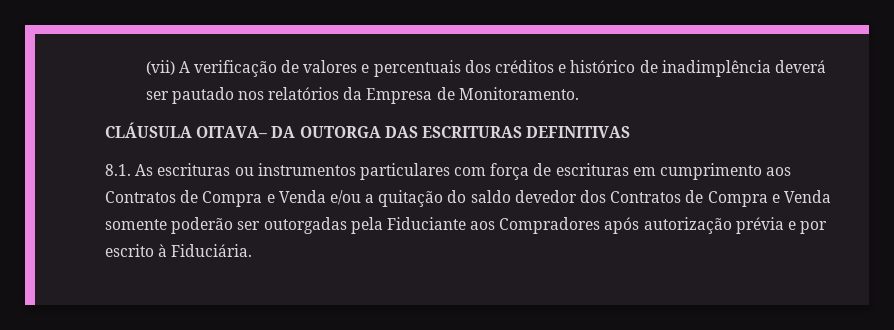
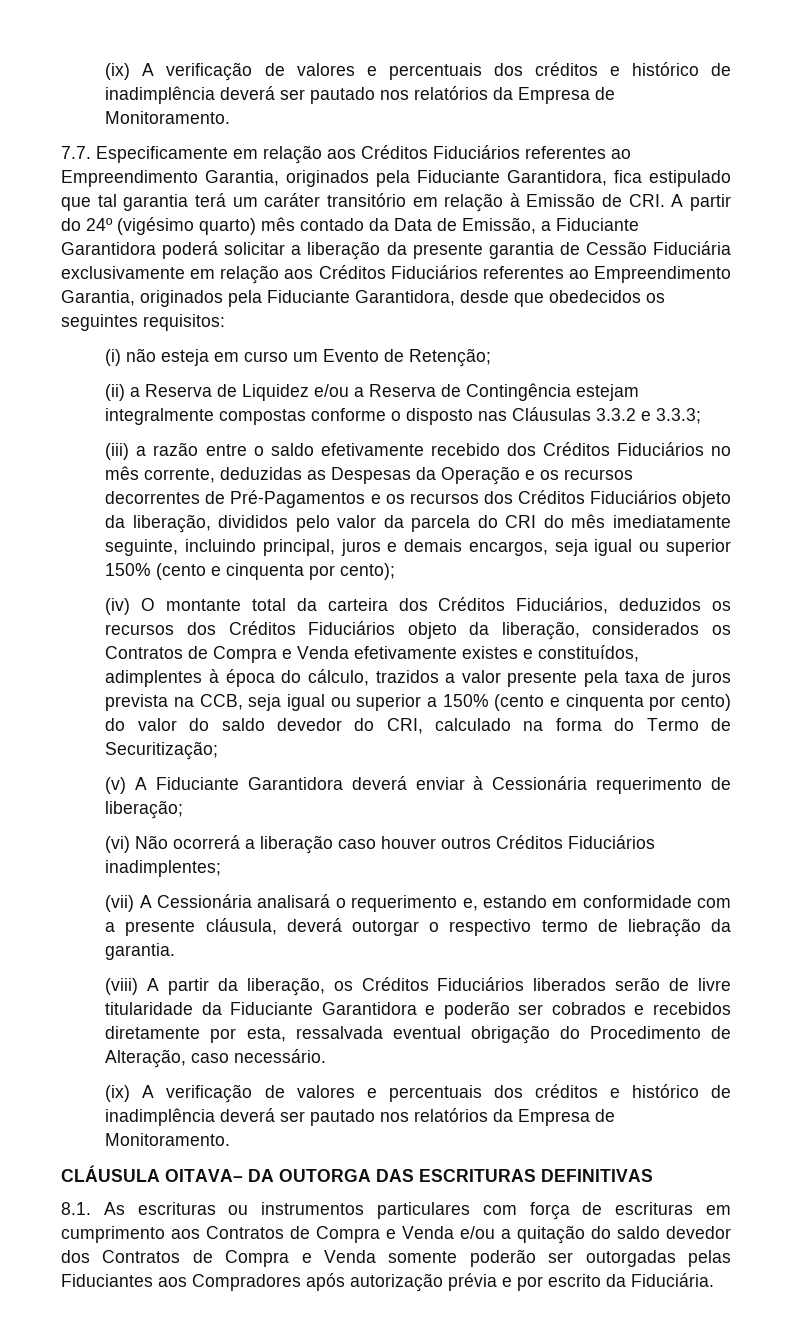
[145,60,175,75] (vii) -> [105,62,731,81] [105,86,616,104] [105,111,231,124] [61,145,631,164] [61,170,731,187] [61,193,731,212] [61,217,639,235] [61,241,732,260] [61,265,731,284] [61,290,665,307] [61,314,225,331] [105,348,492,367] [105,383,640,401] [105,407,702,425] [105,442,731,460] [105,466,634,485] [105,490,731,508] [105,514,732,533] [105,539,731,556] [105,563,396,580] [105,597,732,615] [105,621,731,640] [105,645,640,663] [105,669,731,687] [105,694,731,711] [105,718,731,734] [105,741,219,760] [105,776,731,794] [105,800,184,819] [105,835,656,854] [105,860,222,877] [105,894,732,912] [105,918,731,937] [105,943,176,960] [105,977,732,996] [105,1001,732,1019] [105,1025,731,1044] [105,1049,327,1068] [105,1085,131,1102] (ix) A verificação de valores e percentuais dos créditos e histórico de inadimplência deverá ser pautado nos relatórios da Empresa de Monitoramento. // 7.7. Especificamente em relação aos Créditos Fiduciários referentes ao Empreendimento Garantia, originados pela Fiduciante Garantidora, fica estipulado que tal garantia terá um caráter transitório em relação à Emissão de CRI. A partir do 24º (vigésimo quarto) mês contado da Data de Emissão, a Fiduciante Garantidora poderá solicitar a liberação da presente garantia de Cessão Fiduciária exclusivamente em relação aos Créditos Fiduciários referentes ao Empreendimento Garantia, originados pela Fiduciante Garantidora, desde que obedecidos os seguintes requisitos: // (i) não esteja em curso um Evento de Retenção; // (ii) a Reserva de Liquidez e/ou a Reserva de Contingência estejam integralmente compostas conforme o disposto nas Cláusulas 3.3.2 e 3.3.3; // (iii) a razão entre o saldo efetivamente recebido dos Créditos Fiduciários no mês corrente, deduzidas as Despesas da Operação e os recursos decorrentes de Pré-Pagamentos e os recursos dos Créditos Fiduciários objeto da liberação, divididos pelo valor da parcela do CRI do mês imediatamente seguinte, incluindo principal, juros e demais encargos, seja igual ou superior 150% (cento e cinquenta por cento); // (iv) O montante total da carteira dos Créditos Fiduciários, deduzidos os recursos dos Créditos Fiduciários objeto da liberação, considerados os Contratos de Compra e Venda efetivamente existes e constituídos, adimplentes à época do cálculo, trazidos a valor presente pela taxa de juros prevista na CCB, seja igual ou superior a 150% (cento e cinquenta por cento) do valor do saldo devedor do CRI, calculado na forma do Termo de Securitização; // (v) A Fiduciante Garantidora deverá enviar à Cessionária requerimento de liberação; // (vi) Não ocorrerá a liberação caso houver outros Créditos Fiduciários inadimplentes; // (vii) A Cessionária analisará o requerimento e, estando em conformidade com a presente cláusula, deverá outorgar o respectivo termo de liebração da garantia. // (viii) A partir da liberação, os Créditos Fiduciários liberados serão de livre titularidade da Fiduciante Garantidora e poderão ser cobrados e recebidos diretamente por esta, ressalvada eventual obrigação do Procedimento de Alteração, caso necessário. // (ix)
[350,217,466,234] pela Fiduciante -> [687,1250,731,1267] [61,1274,153,1287] pelas Fiduciantes
[158,244,168,257] à -> [606,1274,626,1287] da

